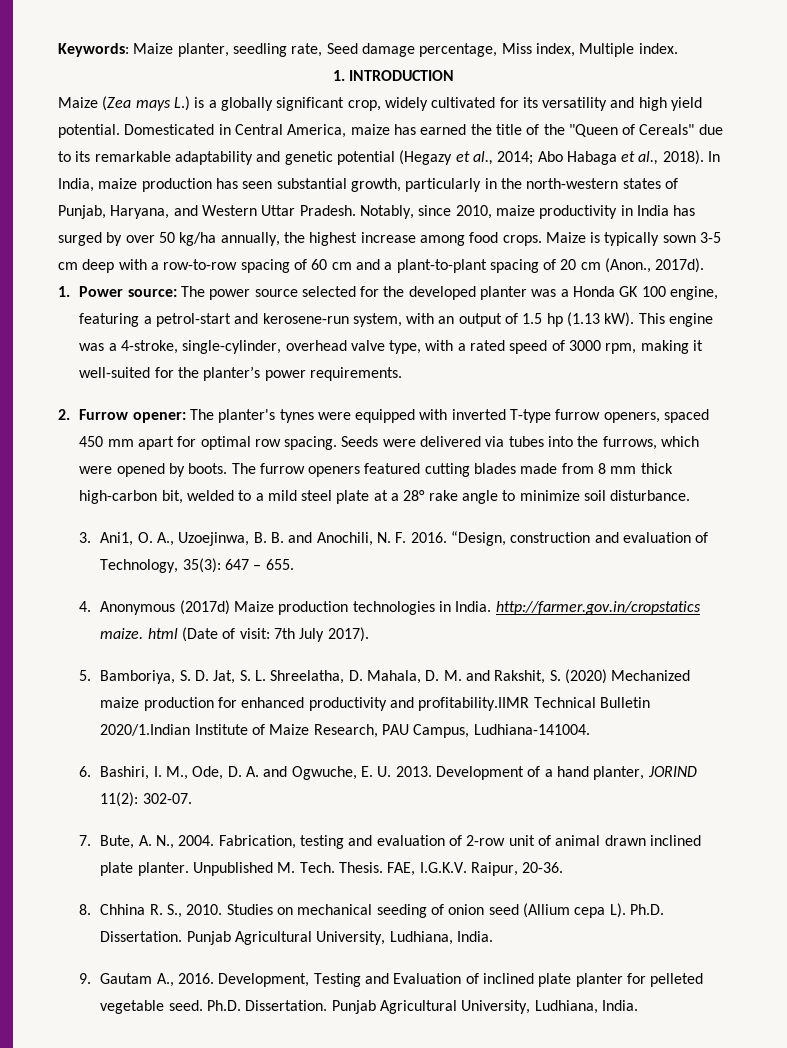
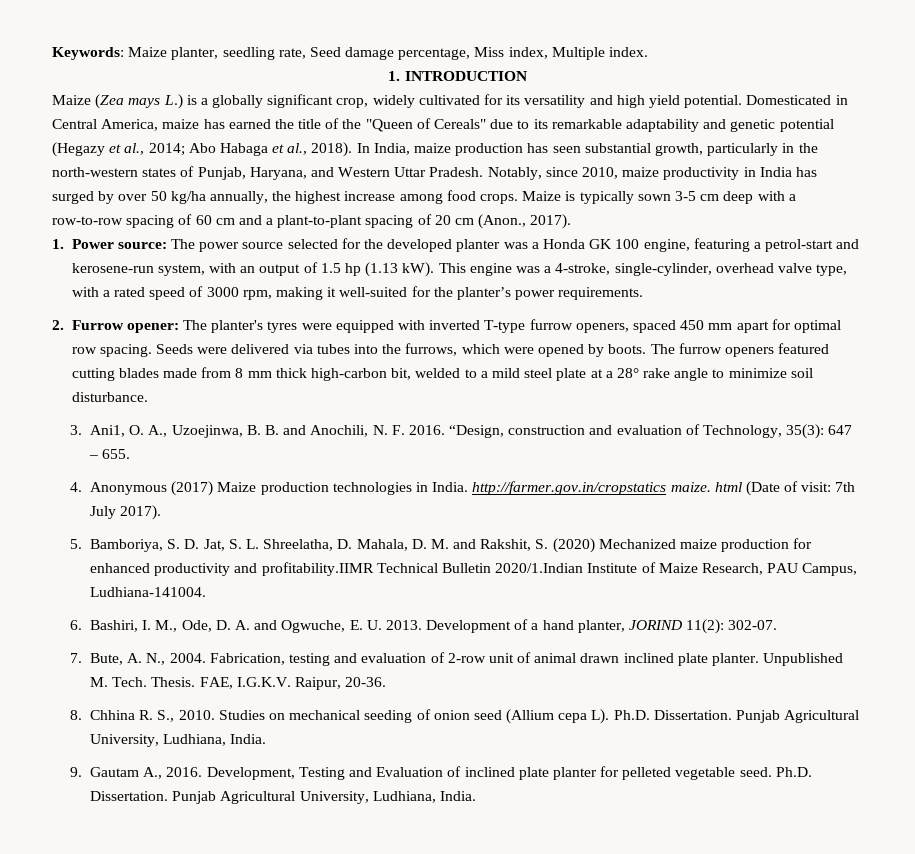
[655,258,705,273] 2017d). -> [530,214,572,229] 2017).
[279,409,314,423] tynes -> [267,321,298,333] tyres
[179,600,230,615] (2017d) -> [171,481,214,496] (2017)

